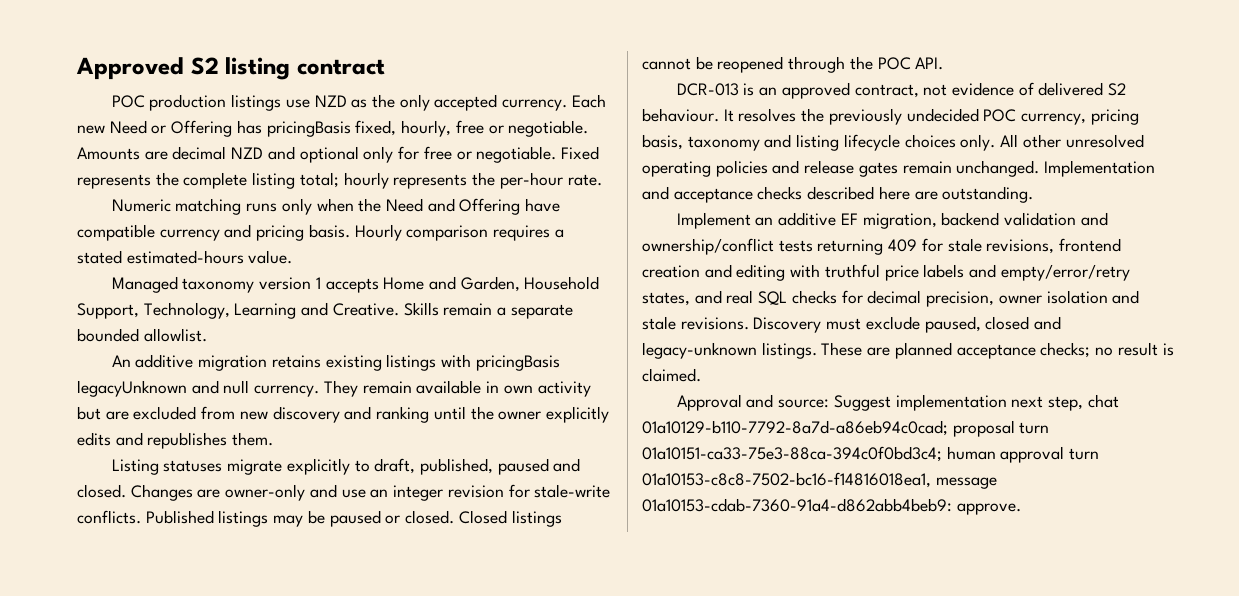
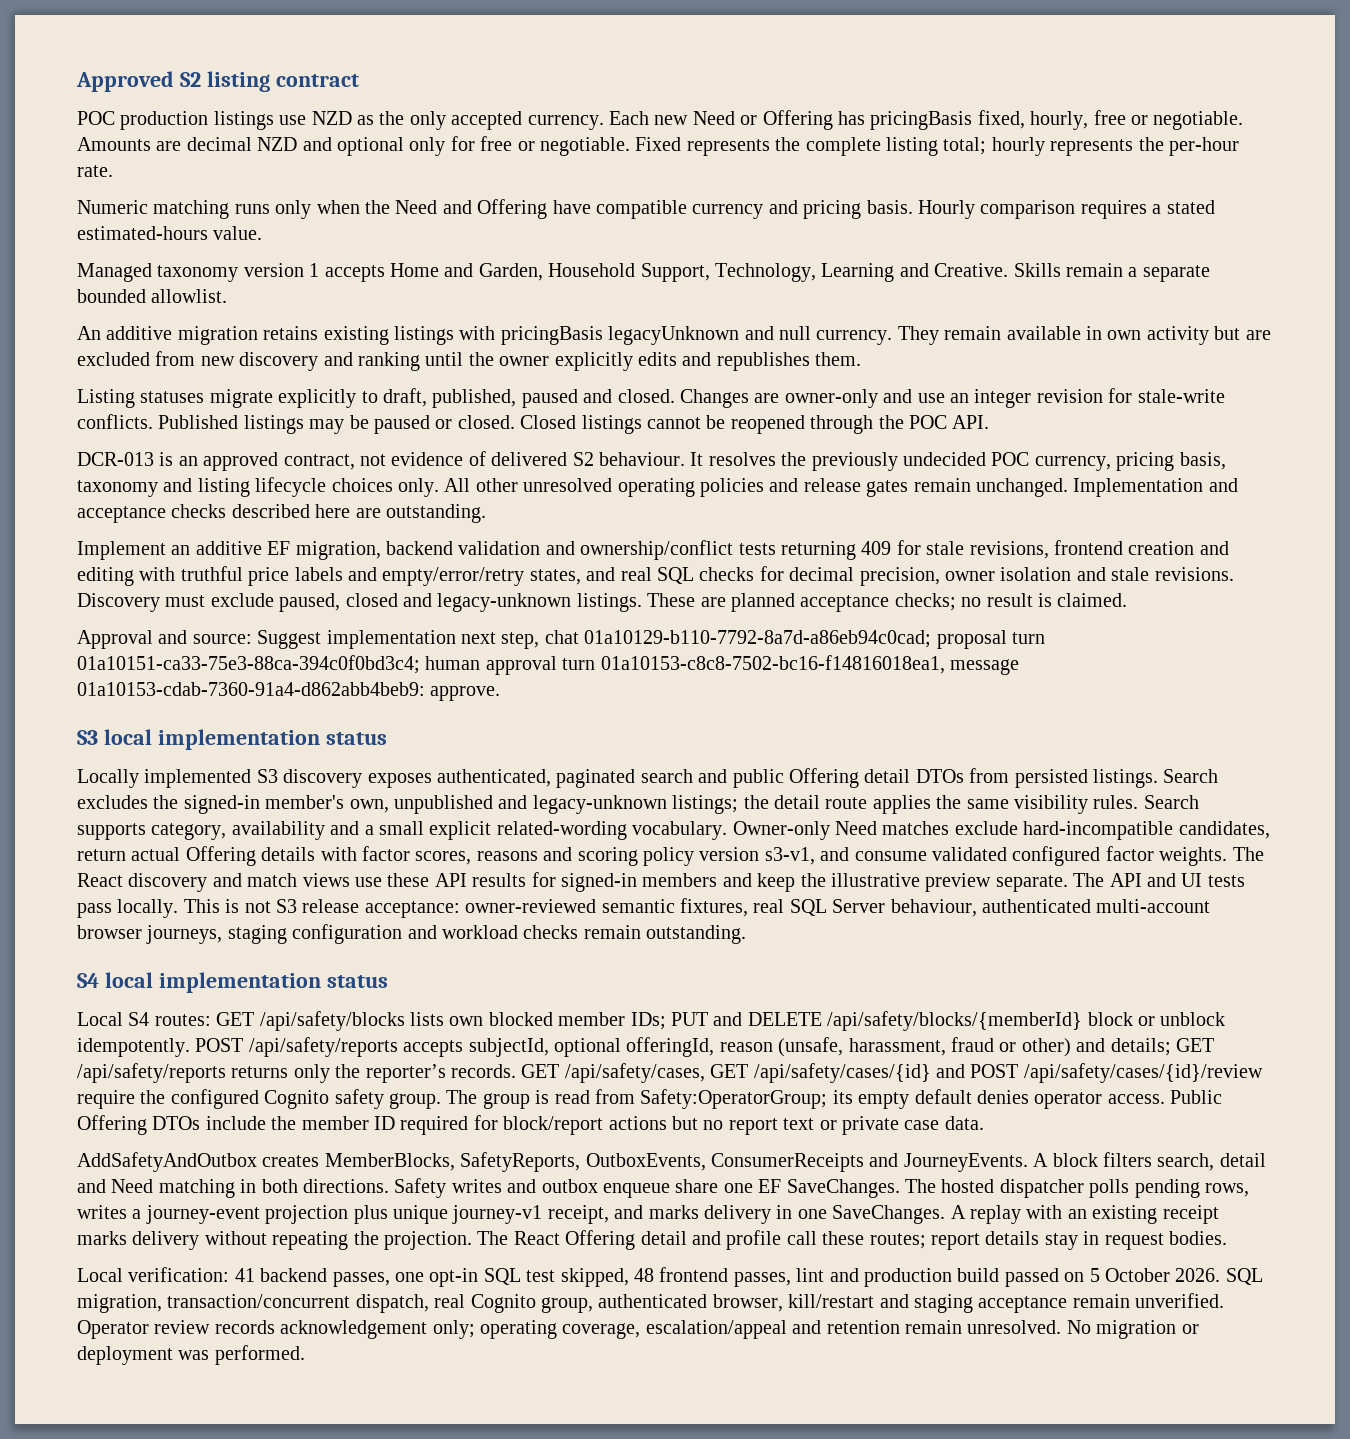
(1021, 509) none -> [77,729,387,750] [77,768,1219,788] [77,795,1199,814] [77,821,1270,840] [77,846,1264,866] [77,872,1245,892] [77,898,1211,918] [77,924,747,944] [77,972,388,993] [77,1011,1226,1031] [77,1037,1214,1057] [77,1063,1263,1083] [77,1089,1223,1109] [77,1115,984,1135] [77,1152,1266,1172] [77,1178,1249,1198] [77,1205,1219,1224] [77,1230,1227,1250] [77,1267,1263,1287] [77,1293,1225,1313] [77,1320,1199,1339] [77,1345,305,1365] // S3 local implementation status // Locally implemented S3 discovery exposes authenticated, paginated search and public Offering detail DTOs from persisted listings. Search excludes the signed-in member's own, unpublished and legacy-unknown listings; the detail route applies the same visibility rules. Search supports category, availability and a small explicit related-wording vocabulary. Owner-only Need matches exclude hard-incompatible candidates, return actual Offering details with factor scores, reasons and scoring policy version s3-v1, and consume validated configured factor weights. The React discovery and match views use these API results for signed-in members and keep the illustrative preview separate. The API and UI tests pass locally. This is not S3 release acceptance: owner-reviewed semantic fixtures, real SQL Server behaviour, authenticated multi-account browser journeys, staging configuration and workload checks remain outstanding. // S4 local implementation status // Local S4 routes: GET /api/safety/blocks lists own blocked member IDs; PUT and DELETE /api/safety/blocks/{memberId} block or unblock idempotently. POST /api/safety/reports accepts subjectId, optional offeringId, reason (unsafe, harassment, fraud or other) and details; GET /api/safety/reports returns only the reporter’s records. GET /api/safety/cases, GET /api/safety/cases/{id} and POST /api/safety/cases/{id}/review require the configured Cognito safety group. The group is read from Safety:OperatorGroup; its empty default denies operator access. Public Offering DTOs include the member ID required for block/report actions but no report text or private case data. // AddSafetyAndOutbox creates MemberBlocks, SafetyReports, OutboxEvents, ConsumerReceipts and JourneyEvents. A block filters search, detail and Need matching in both directions. Safety writes and outbox enqueue share one EF SaveChanges. The hosted dispatcher polls pending rows, writes a journey-event projection plus unique journey-v1 receipt, and marks delivery in one SaveChanges. A replay with an existing receipt marks delivery without repeating the projection. The React Offering detail and profile call these routes; report details stay in request bodies. // Local verification: 41 backend passes, one opt-in SQL test skipped, 48 frontend passes, lint and production build passed on 5 October 2026. SQL migration, transaction/concurrent dispatch, real Cognito group, authenticated browser, kill/restart and staging acceptance remain unverified. Operator review records acknowledgement only; operating coverage, escalation/appeal and retention remain unresolved. No migration or deployment was performed.

